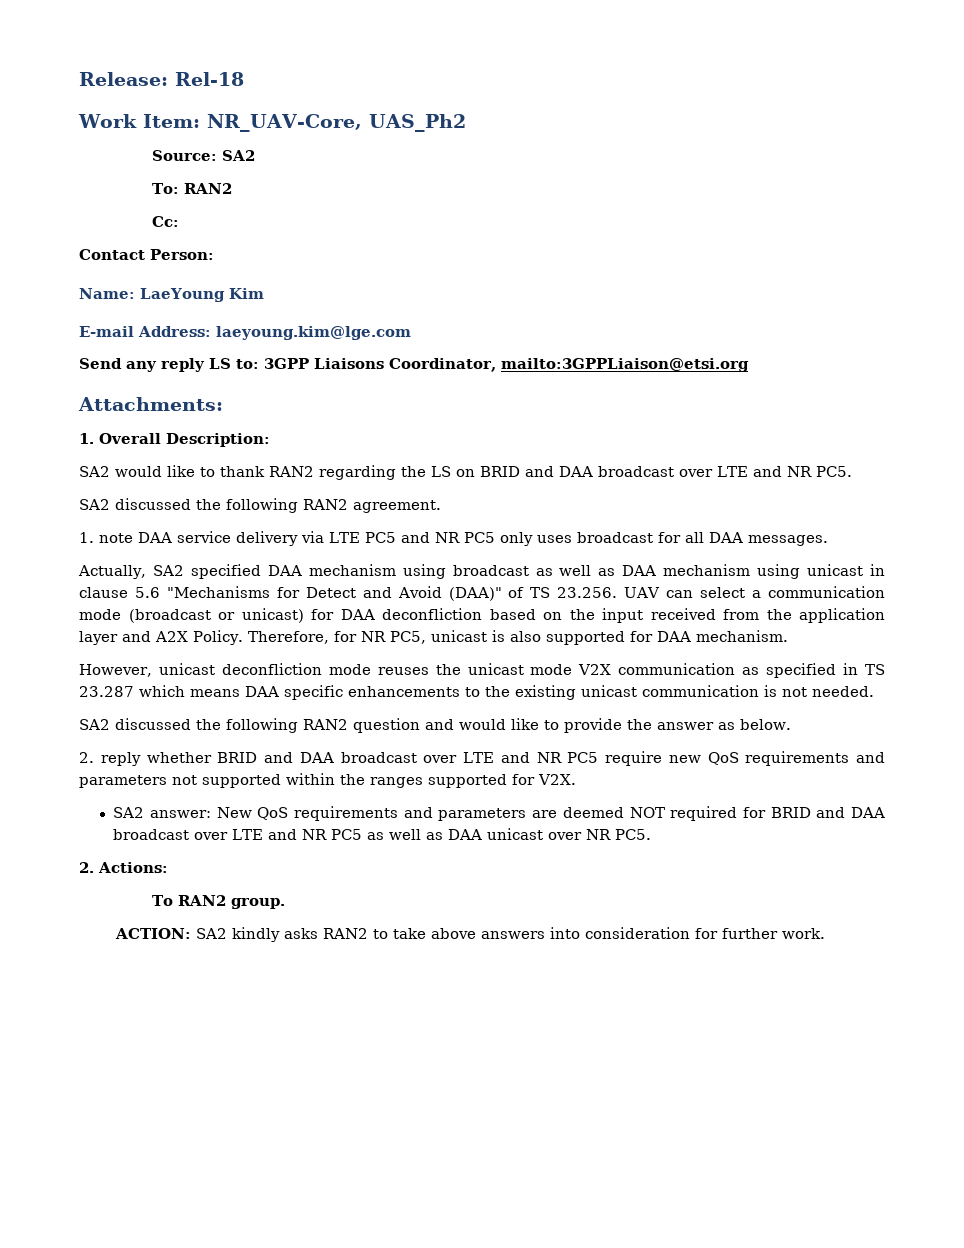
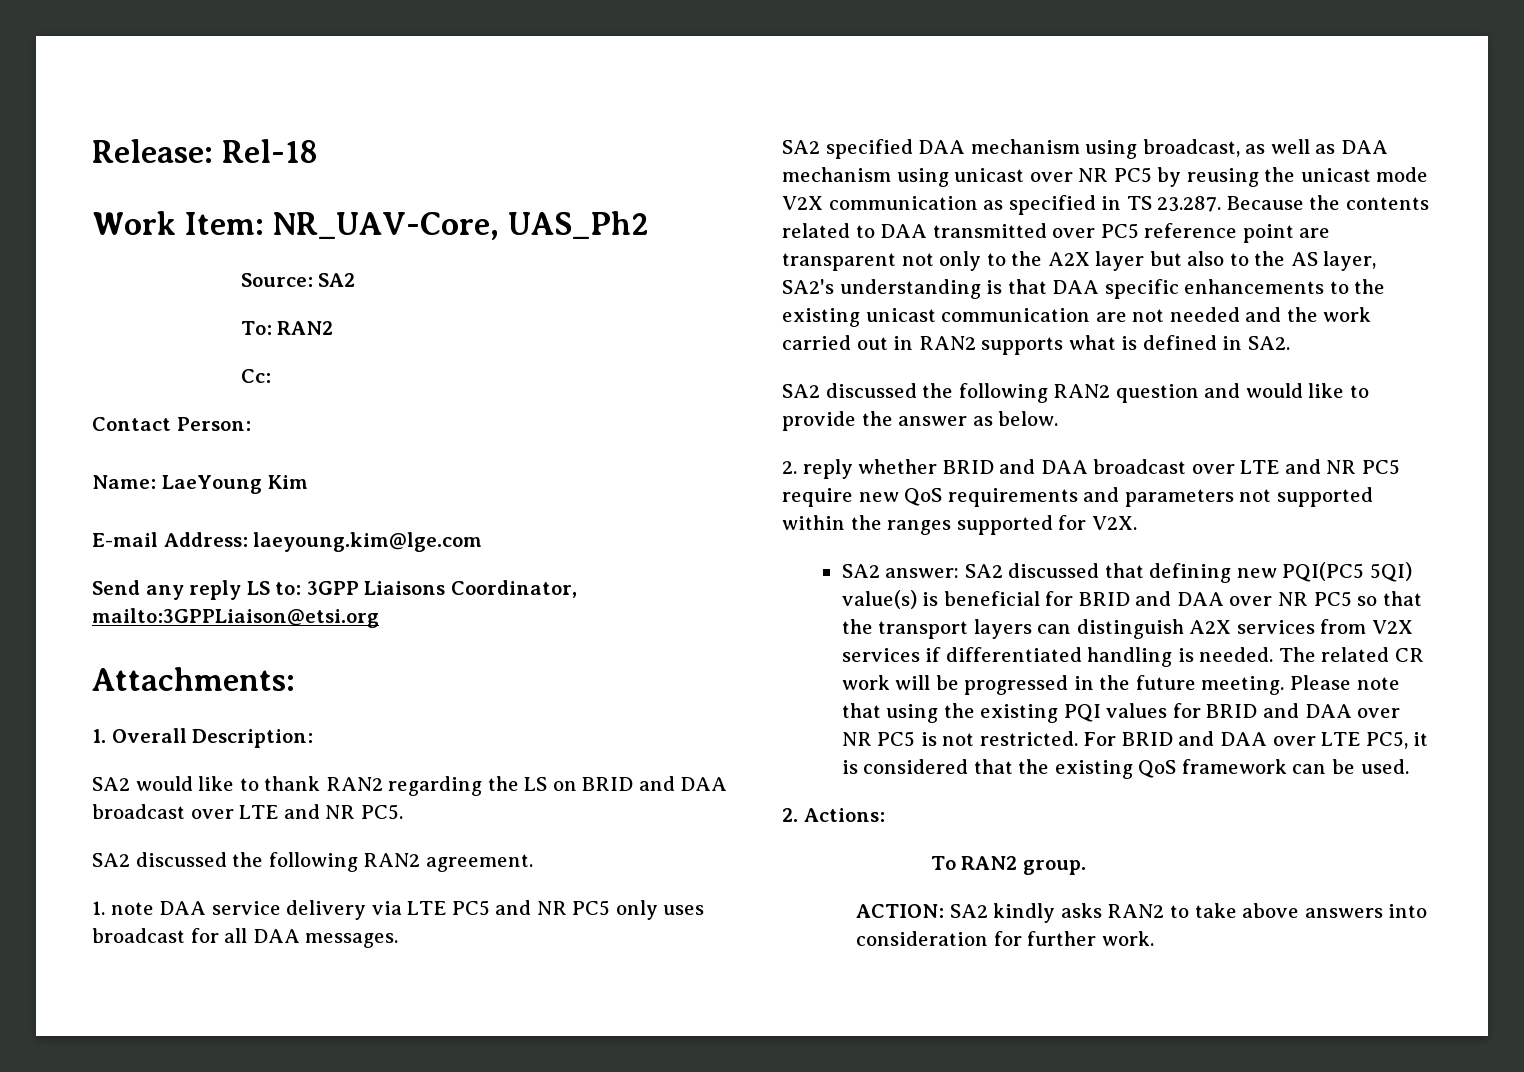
[78,565,146,579] Actually, -> (399, 940) none
[452,565,529,576] broadcast -> [1142,139,1240,157] broadcast,
[870,564,885,576] [79,586,885,601] [79,608,885,623] [79,630,788,645] [79,663,429,677] in clause 5.6 "Mechanisms for Detect and Avoid (DAA)" of TS 23.256. UAV can select a communication mode (broadcast or unicast) for DAA deconfliction based on the input received from the application layer and A2X Policy. Therefore, for NR PC5, unicast is also supported for DAA mechanism. // However, unicast deconfliction mode reuses -> [1029,167,1259,187] over NR PC5 by reusing
[79,685,240,697] 23.287 which means -> [1157,195,1429,212] [782,223,1331,243] [782,251,1377,271] [782,279,1047,299] 23.287. Because the contents related to DAA transmitted over PC5 reference point are transparent not only to the A2X layer but also to the AS layer, SA2's understanding is that
[764,685,874,697] is not needed. -> [1095,307,1372,322] [782,335,1290,355] are not needed and the work carried out in RAN2 supports what is defined in SA2.
[216,806,886,821] [113,828,652,840] New QoS requirements and parameters are deemed NOT required for BRID and DAA broadcast over LTE and NR PC5 as well as DAA unicast over NR PC5. -> [964,562,1412,583] [841,590,1422,609] [841,619,1413,639] [841,647,1424,667] [841,675,1400,695] [841,703,1401,723] [841,731,1429,749] [841,759,1409,779] SA2 discussed that defining new PQI(PC5 5QI) value(s) is beneficial for BRID and DAA over NR PC5 so that the transport layers can distinguish A2X services from V2X services if differentiated handling is needed. The related CR work will be progressed in the future meeting. Please note that using the existing PQI values for BRID and DAA over NR PC5 is not restricted. For BRID and DAA over LTE PC5, it is considered that the existing QoS framework can be used.

